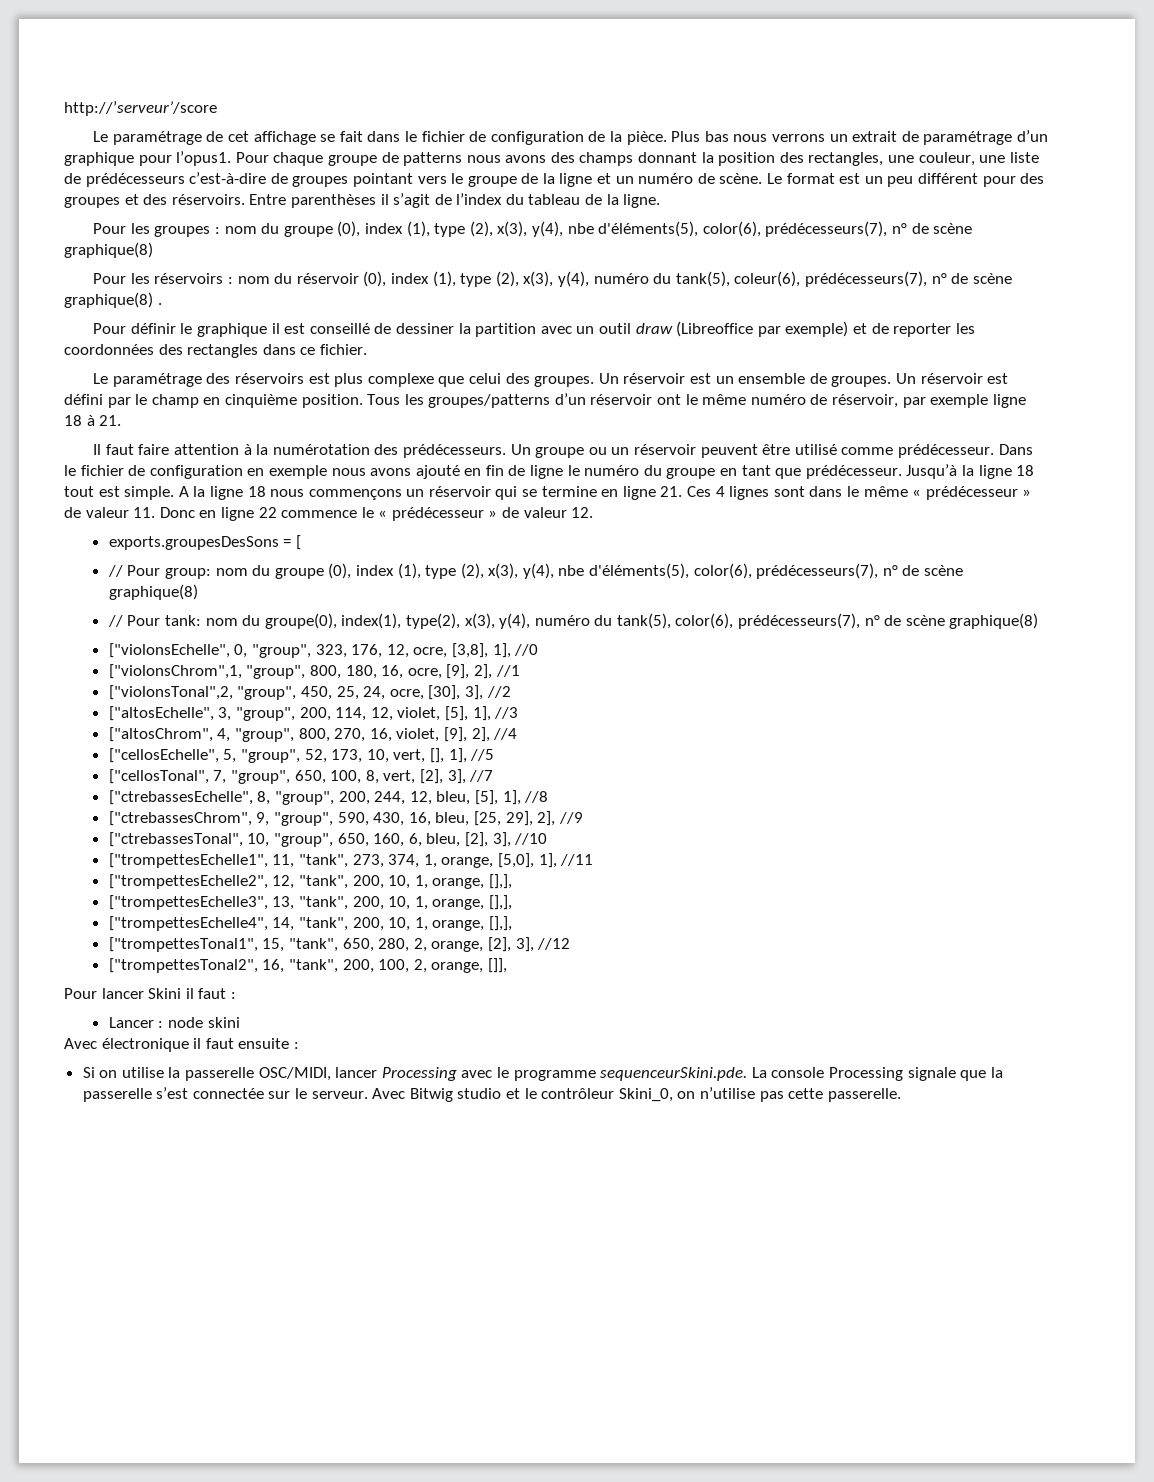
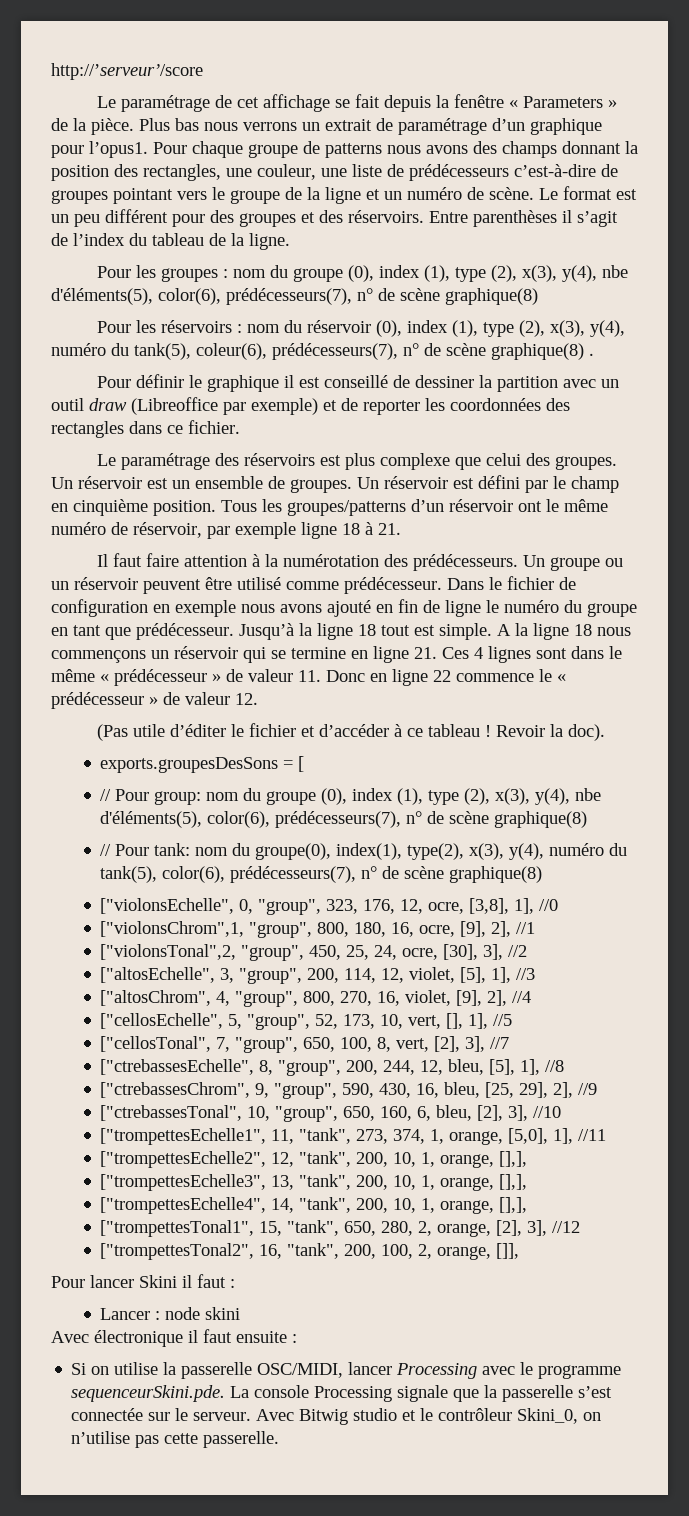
[367,131,584,145] dans le fichier de configuration -> [384,94,618,112] depuis la fenêtre « Parameters »
(594, 512) none -> [97,723,606,741] // (Pas utile d’éditer le fichier et d’accéder à ce tableau ! Revoir la doc).

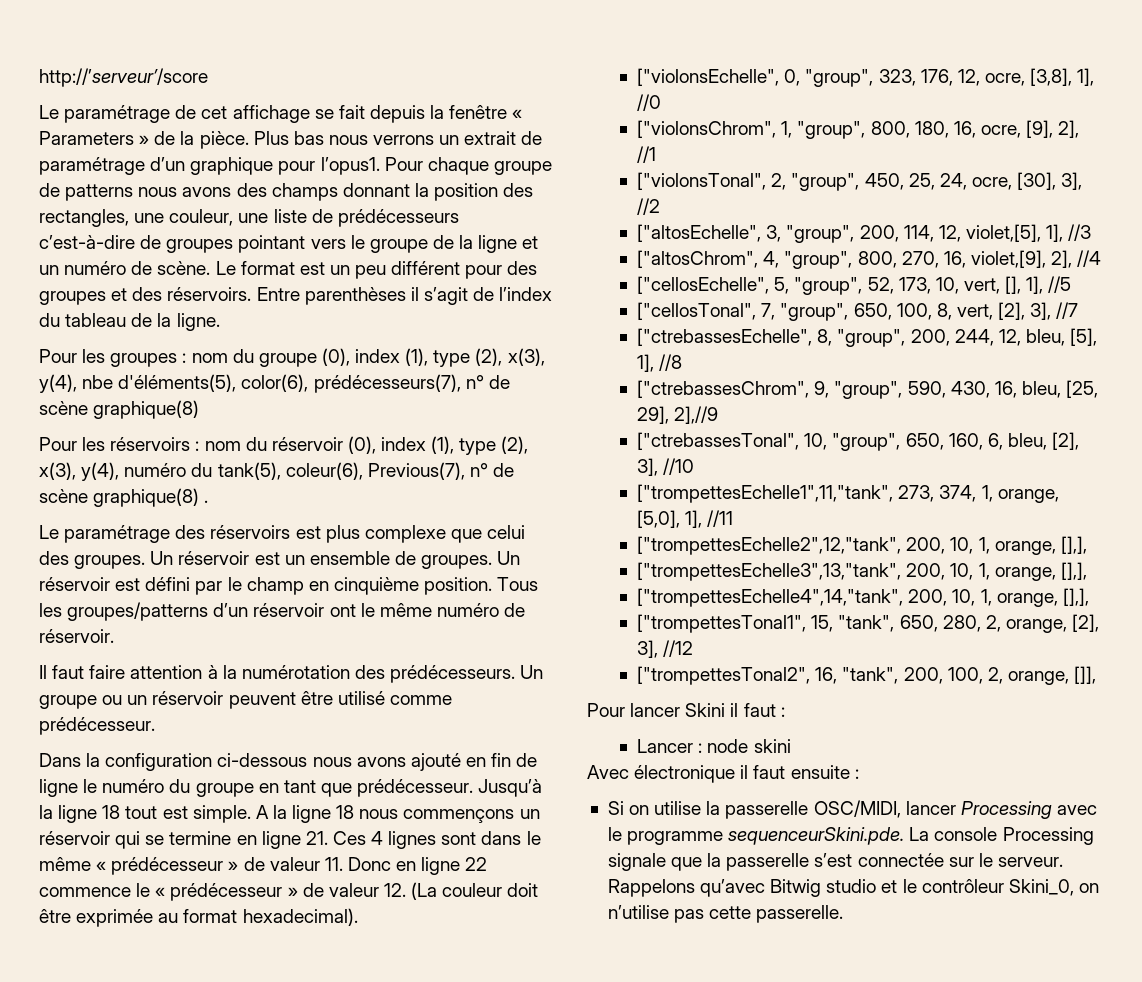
[272,343,398,360] prédécesseurs(7), -> [367,462,465,480] Previous(7),
[97,374,620,392] [51,397,570,415] [51,420,240,438] // Pour définir le graphique il est conseillé de dessiner la partition avec un outil draw (Libreoffice par exemple) et de reporter les coordonnées des rectangles dans ce fichier. -> (209, 501) none
[133,522,401,539] réservoir, par exemple ligne 18 à 21. -> [39,629,114,643] réservoir.
[447,576,576,590] [51,599,236,617] Dans le fichier de configuration en exemple -> [39,753,308,771] // Dans la configuration ci-dessous
[97,723,606,741] [100,756,305,773] [100,788,602,805] [100,811,588,828] [100,843,628,860] [100,866,543,883] // (Pas utile d’éditer le fichier et d’accéder à ce tableau ! Revoir la doc). // exports.groupesDesSons = [ // // Pour group: nom du groupe (0), index (1), type (2), x(3), y(4), nbe d'éléments(5), color(6), prédécesseurs(7), n° de scène graphique(8) // // Pour tank: nom du groupe(0), index(1), type(2), x(3), y(4), numéro du tank(5), color(6), prédécesseurs(7), n° de scène graphique(8) -> [411,882,539,900] [39,908,358,927] (La couleur doit être exprimée au format hexadecimal).
[100,921,245,937] ["violonsChrom",1, -> [637,120,793,138] ["violonsChrom", 1,
[100,944,237,960] ["violonsTonal",2, -> [637,172,787,190] ["violonsTonal", 2,
[409,967,487,983] violet, [5], -> [965,224,1041,242] violet,[5],
[405,990,483,1006] violet, [9], -> [970,250,1046,268] violet,[9],
[553,1082,598,1098] 2], //9 -> [674,406,719,424] 2],//9
[100,1128,352,1145] ["trompettesEchelle1", 11, "tank", -> [637,484,894,503] ["trompettesEchelle1",11,"tank",
[100,1151,528,1168] [100,1174,528,1191] [100,1197,352,1214] ["trompettesEchelle2", 12, "tank", 200, 10, 1, orange, [],], // ["trompettesEchelle3", 13, "tank", 200, 10, 1, orange, [],], // ["trompettesEchelle4", 14, "tank", -> [637,536,1087,555] [637,562,1087,581] [637,588,904,607] ["trompettesEchelle2",12,"tank", 200, 10, 1, orange, [],], // ["trompettesEchelle3",13,"tank", 200, 10, 1, orange, [],], // ["trompettesEchelle4",14,"tank",
[256,1409,295,1421] Avec -> [607,879,766,897] Rappelons qu’avec

